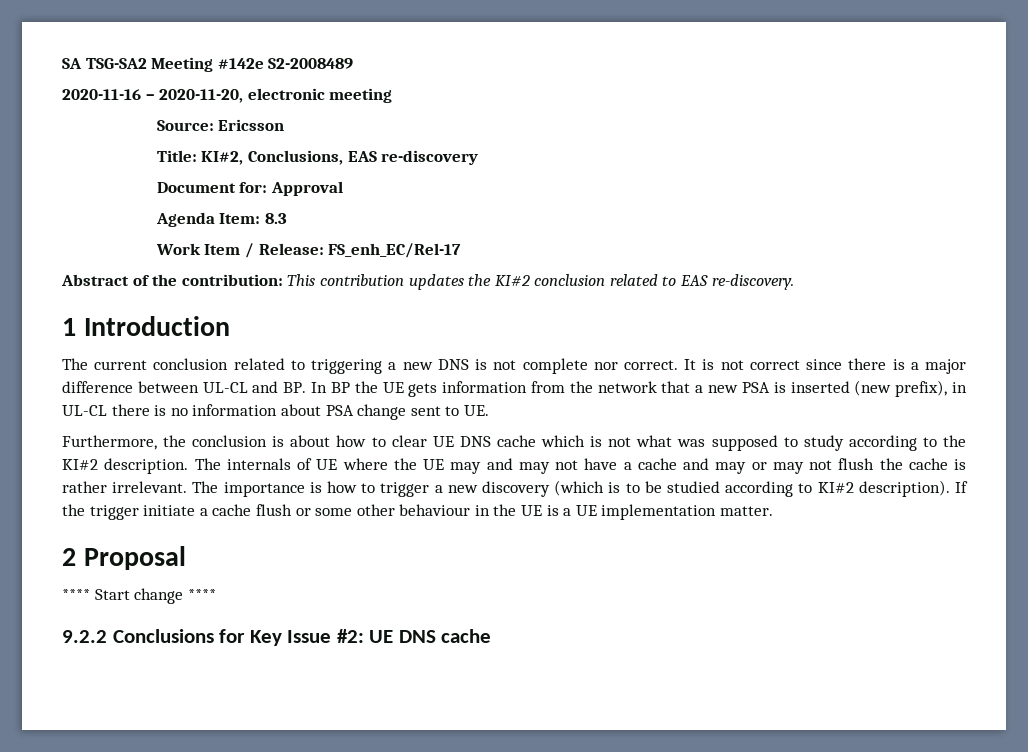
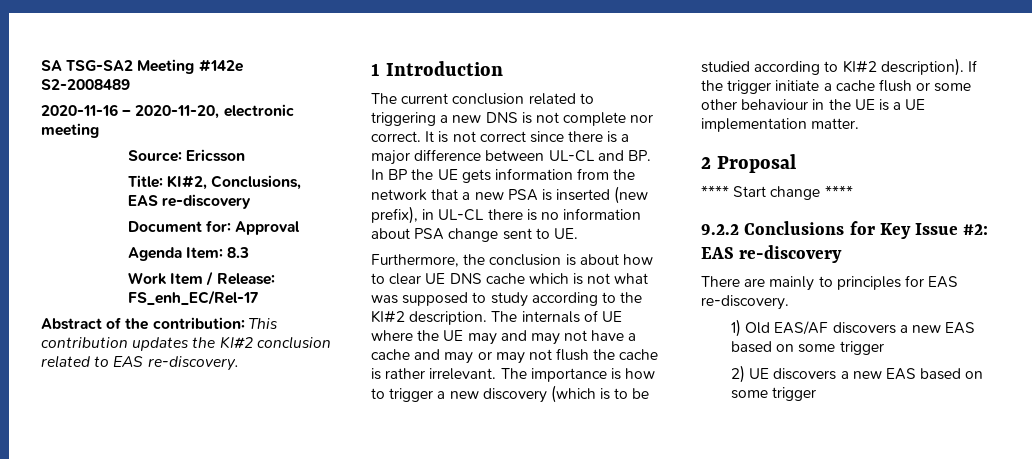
[369,629,492,643] UE DNS cache -> [701,245,843,263] [701,275,959,291] [701,295,789,310] [731,319,976,337] [731,341,884,355] [731,365,984,383] [731,387,817,401] EAS re-discovery // There are mainly to principles for EAS re-discovery. // 1) Old EAS/AF discovers a new EAS based on some trigger // 2) UE discovers a new EAS based on some trigger

